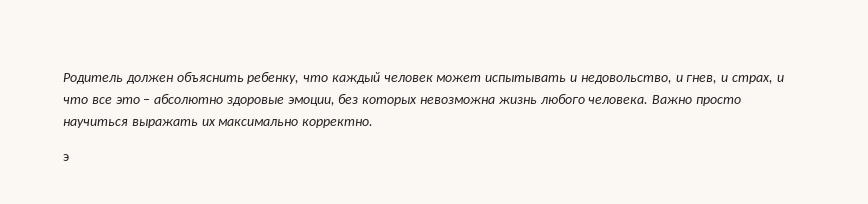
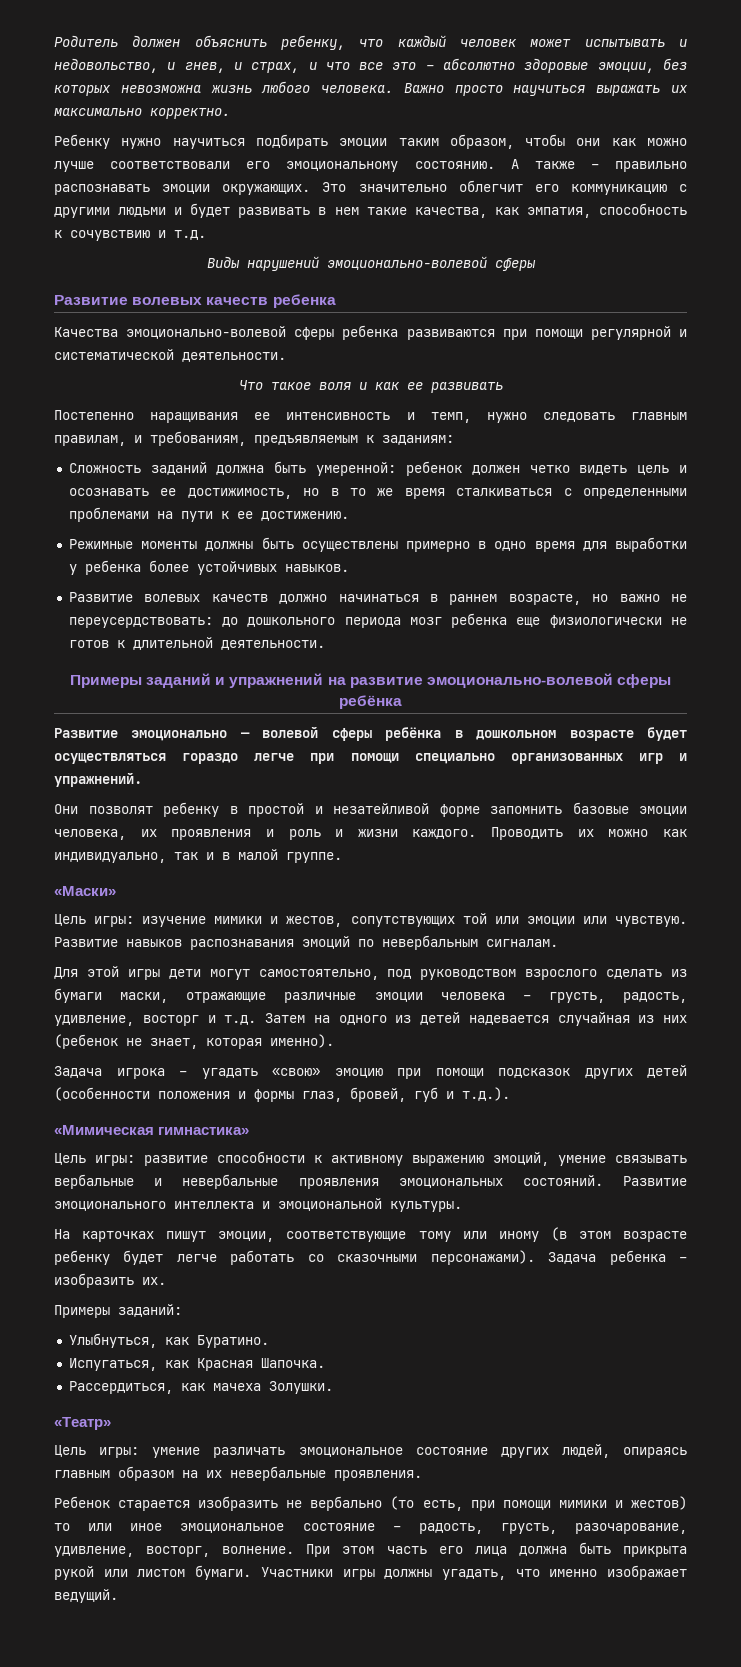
[63,154,69,161] э -> [54,134,687,149] [54,159,687,172] [54,180,687,195] [54,203,687,218] [54,230,206,241] [206,256,536,271] [54,294,336,308] [54,325,687,340] [54,349,286,362] [238,380,503,393] [54,410,687,423] [54,431,454,446] [68,461,688,476] [68,488,687,499] [68,507,349,522] [68,537,687,552] [68,560,349,575] [68,592,687,605] [68,613,687,628] [68,637,325,650] [69,673,672,688] [339,695,402,709] [54,727,688,741] [54,753,687,764] [54,773,142,787] [54,802,687,817] [54,827,687,840] [54,849,342,863] [54,886,116,896] [54,913,687,927] [54,935,558,950] [54,966,687,980] [54,988,687,1003] [54,1012,687,1026] [54,1034,334,1049] [54,1065,687,1079] [54,1087,510,1102] [54,1125,250,1135] [54,1151,687,1166] [54,1174,687,1189] [54,1198,462,1212] [54,1227,688,1242] [54,1250,688,1265] [54,1273,166,1288] [54,1304,182,1318] [68,1333,269,1348] [68,1358,325,1371] [68,1381,333,1394] [54,1417,111,1430] [54,1444,687,1458] [54,1466,422,1481] [54,1496,687,1511] [54,1523,687,1534] [54,1542,688,1557] [54,1565,687,1580] [54,1589,118,1603] Ребенку нужно научиться подбирать эмоции таким образом, чтобы они как можно лучше соответствовали его эмоциональному состоянию. А также – правильно распознавать эмоции окружающих. Это значительно облегчит его коммуникацию с другими людьми и будет развивать в нем такие качества, как эмпатия, способность к сочувствию и т.д. // Виды нарушений эмоционально-волевой сферы // Развитие волевых качеств ребенка // Качества эмоционально-волевой сферы ребенка развиваются при помощи регулярной и систематической деятельности. // Что такое воля и как ее развивать // Постепенно наращивания ее интенсивность и темп, нужно следовать главным правилам, и требованиям, предъявляемым к заданиям: // Сложность заданий должна быть умеренной: ребенок должен четко видеть цель и осознавать ее достижимость, но в то же время сталкиваться с определенными проблемами на пути к ее достижению. // Режимные моменты должны быть осуществлены примерно в одно время для выработки у ребенка более устойчивых навыков. // Развитие волевых качеств должно начинаться в раннем возрасте, но важно не переусердствовать: до дошкольного периода мозг ребенка еще физиологически не готов к длительной деятельности. // Примеры заданий и упражнений на развитие эмоционально-волевой сферы ребёнка // Развитие эмоционально — волевой сферы ребёнка в дошкольном возрасте будет осуществляться гораздо легче при помощи специально организованных игр и упражнений. // Они позволят ребенку в простой и незатейливой форме запомнить базовые эмоции человека, их проявления и роль и жизни каждого. Проводить их можно как индивидуально, так и в малой группе. // «Маски» // Цель игры: изучение мимики и жестов, сопутствующих той или эмоции или чувствую. Развитие навыков распознавания эмоций по невербальным сигналам. // Для этой игры дети могут самостоятельно, под руководством взрослого сделать из бумаги маски, отражающие различные эмоции человека – грусть, радость, удивление, восторг и т.д. Затем на одного из детей надевается случайная из них (ребенок не знает, которая именно). // Задача игрока – угадать «свою» эмоцию при помощи подсказок других детей (особенности положения и формы глаз, бровей, губ и т.д.). // «Мимическая гимнастика» // Цель игры: развитие способности к активному выражению эмоций, умение связывать вербальные и невербальные проявления эмоциональных состояний. Развитие эмоционального интеллекта и эмоциональной культуры. // На карточках пишут эмоции, соответствующие тому или иному (в этом возрасте ребенку будет легче работать со сказочными персонажами). Задача ребенка – изобразить их. // Примеры заданий: // Улыбнуться, как Буратино. // Испугаться, как Красная Шапочка. // Рассердиться, как мачеха Золушки. // «Театр» // Цель игры: умение различать эмоциональное состояние других людей, опираясь главным образом на их невербальные проявления. // Ребенок старается изобразить не вербально (то есть, при помощи мимики и жестов) то или иное эмоциональное состояние – радость, грусть, разочарование, удивление, восторг, волнение. При этом часть его лица должна быть прикрыта рукой или листом бумаги. Участники игры должны угадать, что именно изображает ведущий.

